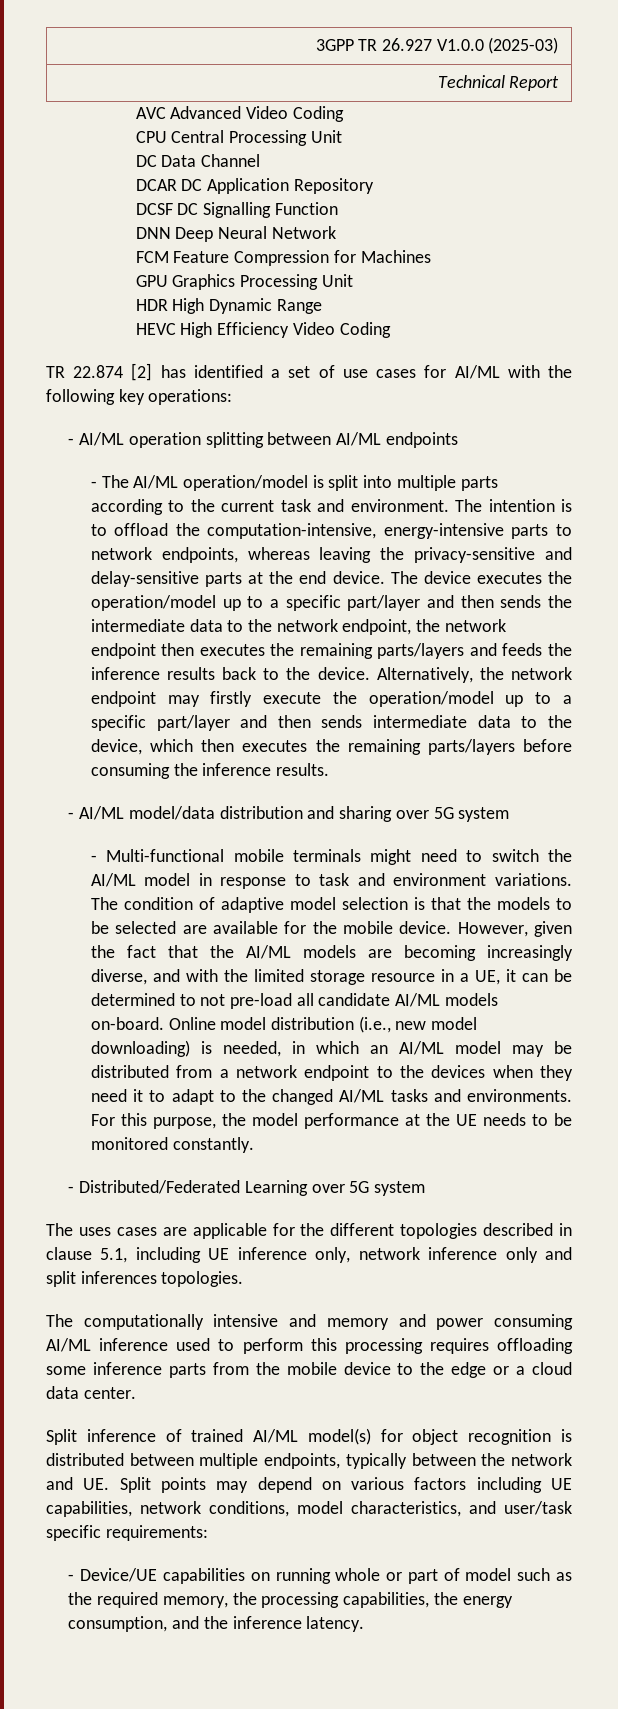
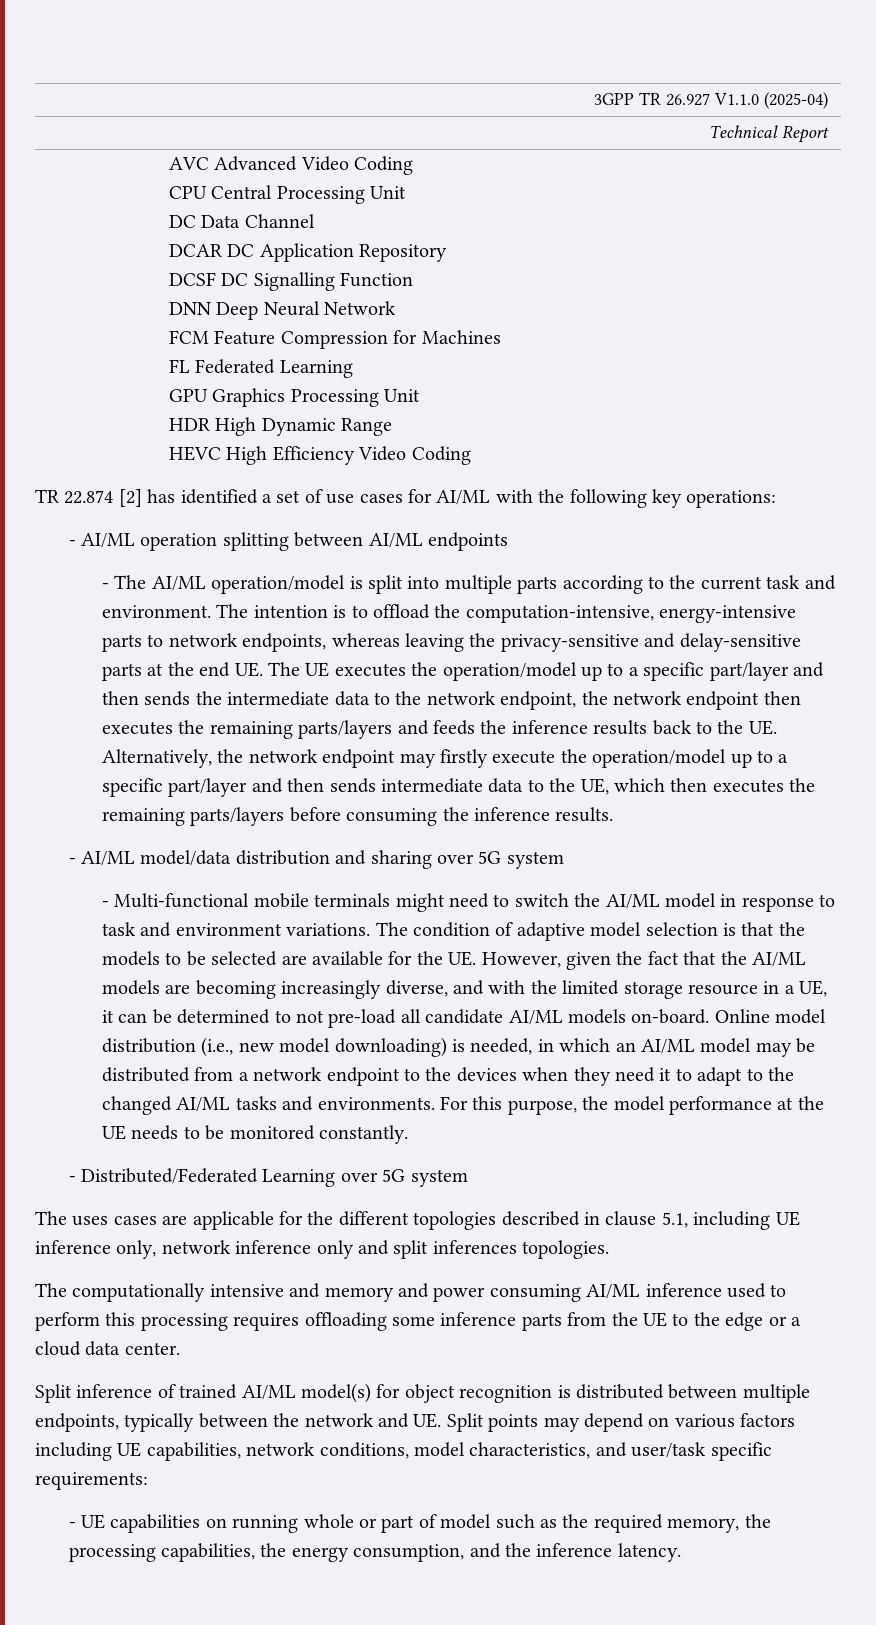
[436,37,559,54] V1.0.0 (2025-03) -> [714,92,829,109] V1.1.0 (2025-04)
(431, 256) none -> [169,359,353,378] // FL Federated Learning
[332,571,471,584] device. The device -> [234,662,330,677] UE. The UE
[317,667,370,680] device. -> [748,720,777,735] UE.
[90,739,142,755] device, -> [580,778,609,795] UE,
[342,921,452,934] mobile device. -> [448,951,477,966] UE.
[286,1362,391,1375] mobile device -> [642,1312,667,1327] UE
[80,1568,158,1582] Device/UE -> [80,1514,105,1529] UE

